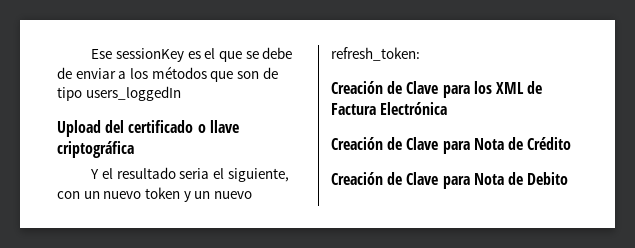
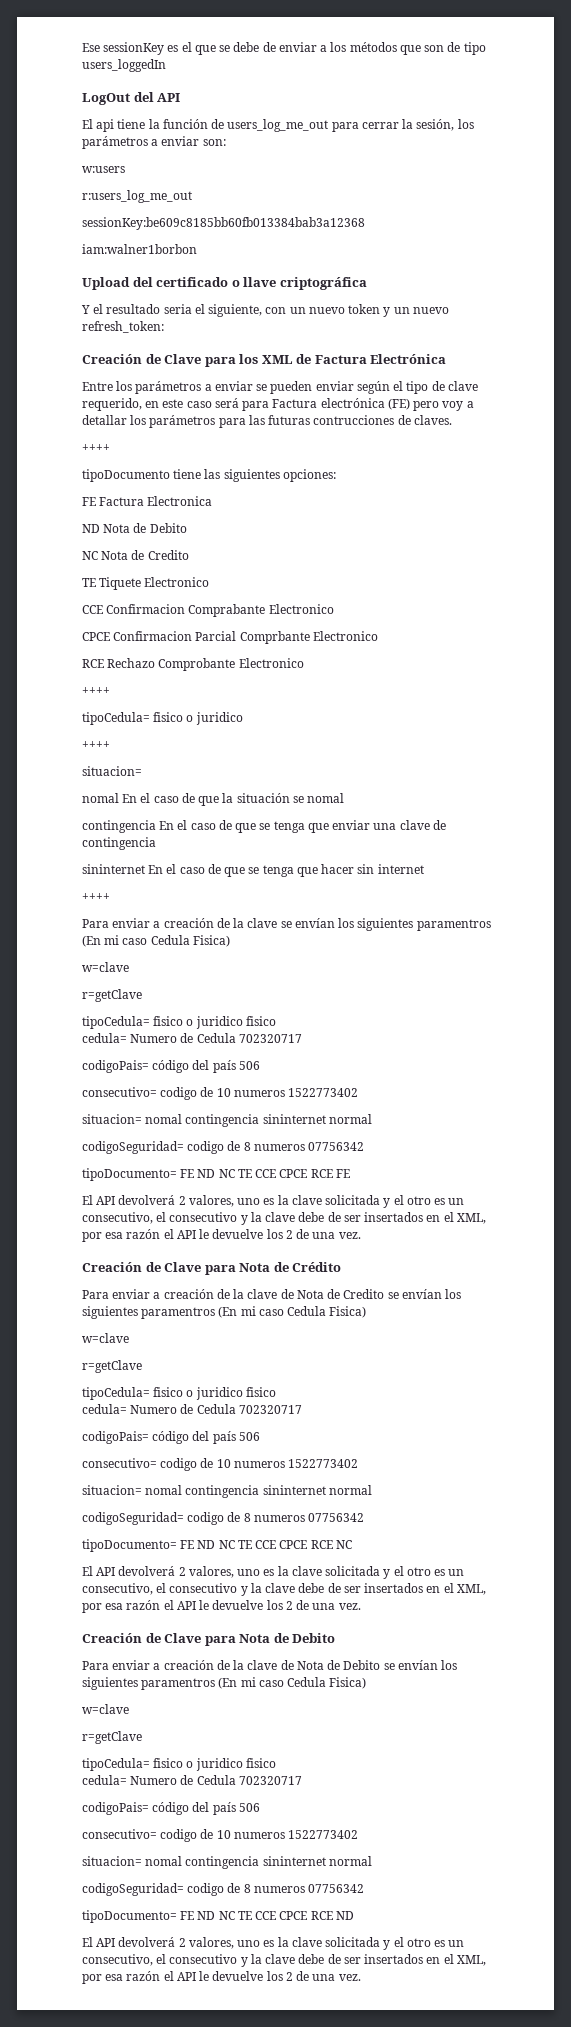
(181, 93) none -> [82,92,181,105] [82,119,474,132] [82,136,226,149] [82,166,125,173] [82,190,192,203] [82,217,365,230] [82,244,197,254] // LogOut del API // El api tiene la función de users_log_me_out para cerrar la sesión, los parámetros a enviar son: // w:users // r:users_log_me_out // sessionKey:be609c8185bb60fb013384bab3a12368 // iam:walner1borbon
(448, 108) none -> [82,381,478,394] [82,398,474,411] [82,415,452,428] [82,444,110,452] [82,469,336,482] [82,496,213,506] [82,523,187,533] [82,550,189,560] [82,577,210,590] [82,604,334,617] [82,631,378,644] [82,658,304,671] [82,687,110,695] [82,712,243,725] [82,741,110,749] [82,766,142,776] [82,793,345,806] [82,820,446,833] [82,837,156,850] [82,864,424,877] [82,893,110,901] [82,918,491,931] [82,935,230,947] [82,962,129,972] [82,989,142,1002] [82,1016,276,1029] [82,1033,302,1043] [82,1060,260,1073] [82,1087,359,1100] [82,1114,372,1127] [82,1141,365,1154] [82,1168,350,1181] [82,1195,465,1208] [82,1212,486,1225] [82,1229,361,1242] // Entre los parámetros a enviar se pueden enviar según el tipo de clave requerido, en este caso será para Factura electrónica (FE) pero voy a detallar los parámetros para las futuras contrucciones de claves. // ++++ // tipoDocumento tiene las siguientes opciones: // FE Factura Electronica // ND Nota de Debito // NC Nota de Credito // TE Tiquete Electronico // CCE Confirmacion Comprabante Electronico // CPCE Confirmacion Parcial Comprbante Electronico // RCE Rechazo Comprobante Electronico // ++++ // tipoCedula= fisico o juridico // ++++ // situacion= // nomal En el caso de que la situación se nomal // contingencia En el caso de que se tenga que enviar una clave de contingencia // sininternet En el caso de que se tenga que hacer sin internet // ++++ // Para enviar a creación de la clave se envían los siguientes paramentros (En mi caso Cedula Fisica) // w=clave // r=getClave // tipoCedula= fisico o juridico fisico // cedula= Numero de Cedula 702320717 // codigoPais= código del país 506 // consecutivo= codigo de 10 numeros 1522773402 // situacion= nomal contingencia sininternet normal // codigoSeguridad= codigo de 8 numeros 07756342 // tipoDocumento= FE ND NC TE CCE CPCE RCE FE // El API devolverá 2 valores, uno es la clave solicitada y el otro es un consecutivo, el consecutivo y la clave debe de ser insertados en el XML, por esa razón el API le devuelve los 2 de una vez.
(572, 143) none -> [82,1289,462,1299] [82,1306,367,1319] [82,1333,129,1343] [82,1360,142,1373] [82,1387,276,1400] [82,1404,302,1414] [82,1431,260,1444] [82,1458,359,1471] [82,1485,372,1498] [82,1512,365,1525] [82,1539,352,1552] [82,1566,465,1579] [82,1583,486,1596] [82,1600,361,1613] // Para enviar a creación de la clave de Nota de Credito se envían los siguientes paramentros (En mi caso Cedula Fisica) // w=clave // r=getClave // tipoCedula= fisico o juridico fisico // cedula= Numero de Cedula 702320717 // codigoPais= código del país 506 // consecutivo= codigo de 10 numeros 1522773402 // situacion= nomal contingencia sininternet normal // codigoSeguridad= codigo de 8 numeros 07756342 // tipoDocumento= FE ND NC TE CCE CPCE RCE NC // El API devolverá 2 valores, uno es la clave solicitada y el otro es un consecutivo, el consecutivo y la clave debe de ser insertados en el XML, por esa razón el API le devuelve los 2 de una vez.
(569, 178) none -> [82,1660,458,1670] [82,1677,367,1690] [82,1704,129,1714] [82,1731,142,1744] [82,1758,276,1771] [82,1775,302,1785] [82,1802,260,1815] [82,1829,359,1842] [82,1856,372,1869] [82,1883,365,1896] [82,1910,354,1923] [82,1937,465,1950] [82,1954,486,1967] [82,1971,361,1984] // Para enviar a creación de la clave de Nota de Debito se envían los siguientes paramentros (En mi caso Cedula Fisica) // w=clave // r=getClave // tipoCedula= fisico o juridico fisico // cedula= Numero de Cedula 702320717 // codigoPais= código del país 506 // consecutivo= codigo de 10 numeros 1522773402 // situacion= nomal contingencia sininternet normal // codigoSeguridad= codigo de 8 numeros 07756342 // tipoDocumento= FE ND NC TE CCE CPCE RCE ND // El API devolverá 2 valores, uno es la clave solicitada y el otro es un consecutivo, el consecutivo y la clave debe de ser insertados en el XML, por esa razón el API le devuelve los 2 de una vez.

